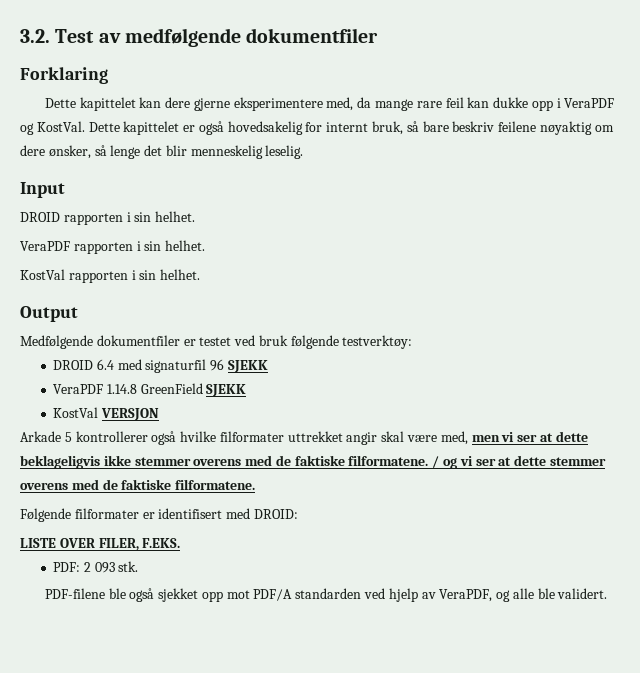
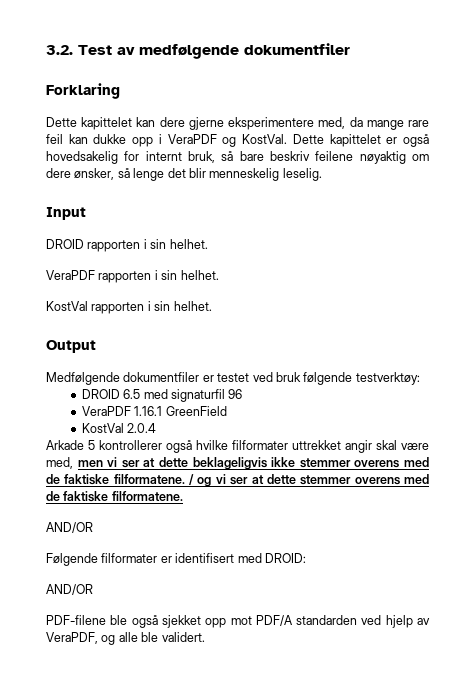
[96,359,114,370] 6.4 -> [123,389,141,399] 6.5
[228,360,269,373] [53,384,137,394] SJEKK // VeraPDF 1.14.8 -> [81,406,163,416] // VeraPDF 1.16.1
[206,384,247,397] [53,407,159,421] SJEKK // KostVal VERSJON -> [81,423,157,433] // KostVal 2.0.4
(256, 484) none -> [46,522,93,533] // AND/OR
[20,538,181,551] [53,561,139,573] LISTE OVER FILER, F.EKS. // PDF: 2 093 stk. -> [46,584,93,595] AND/OR

